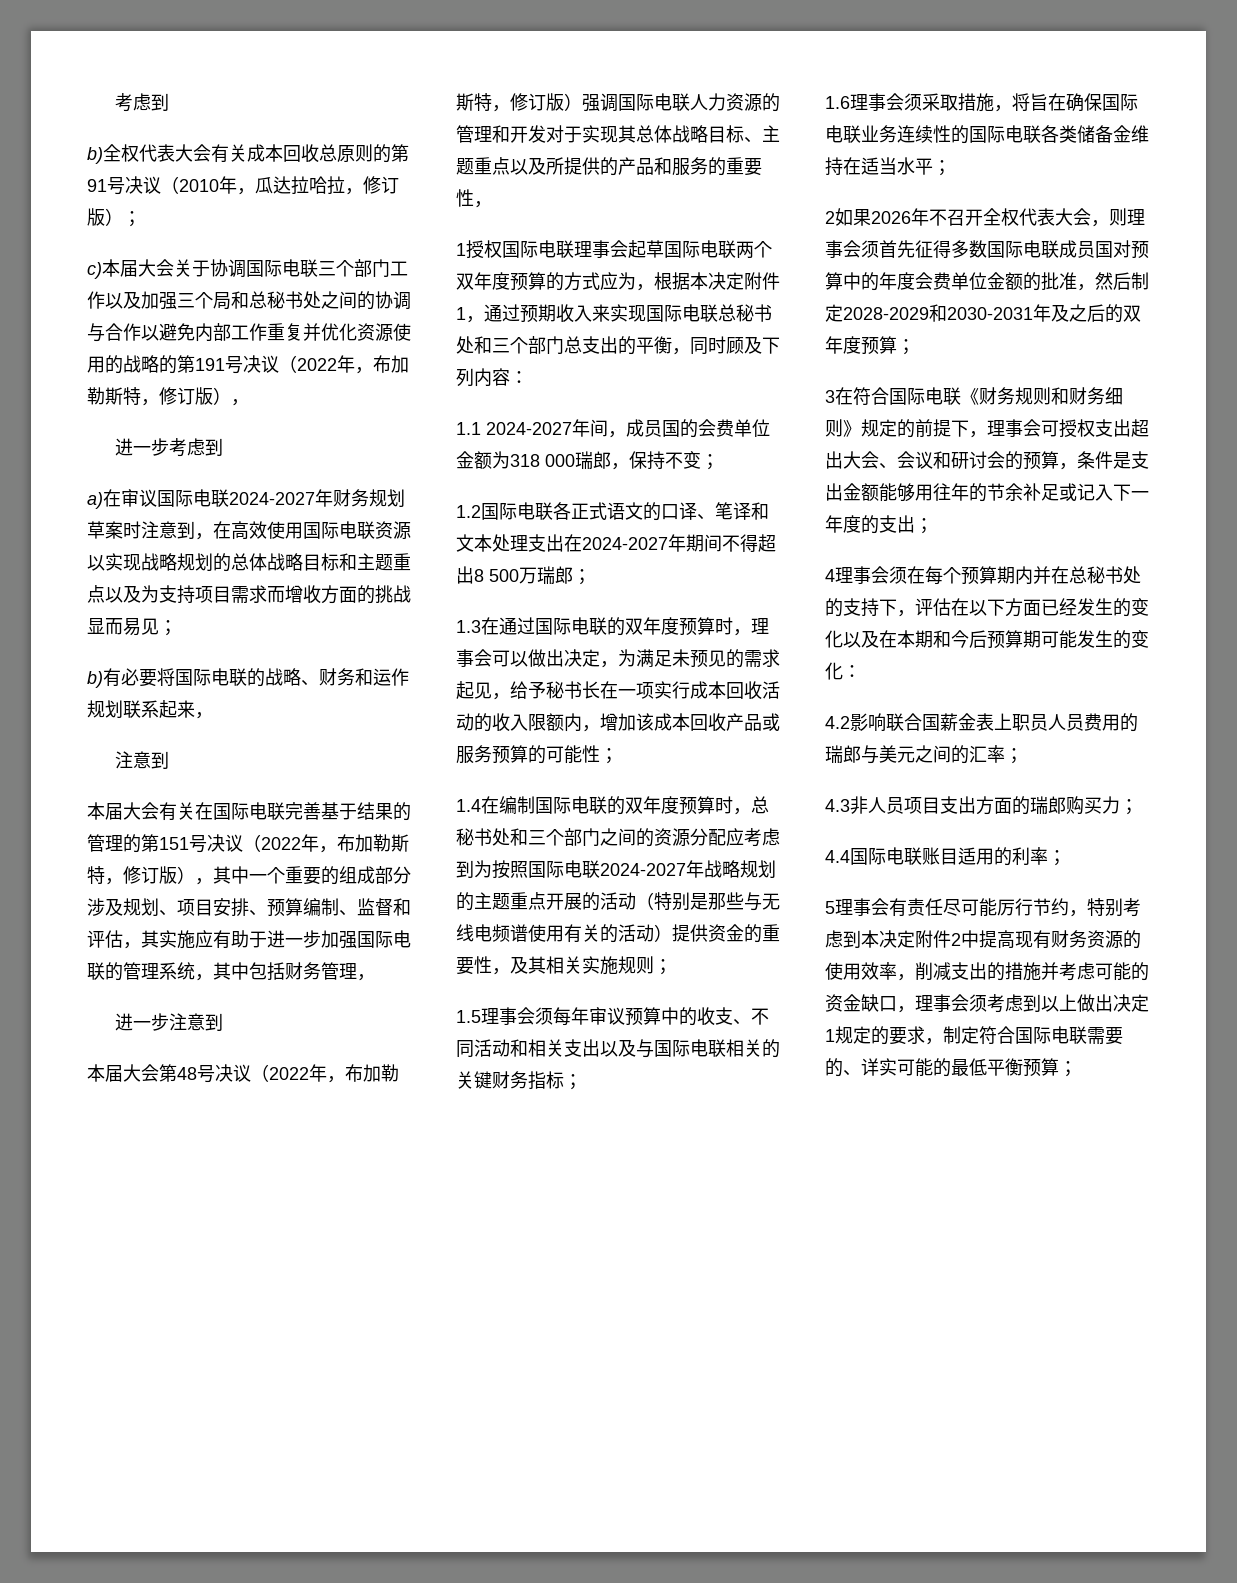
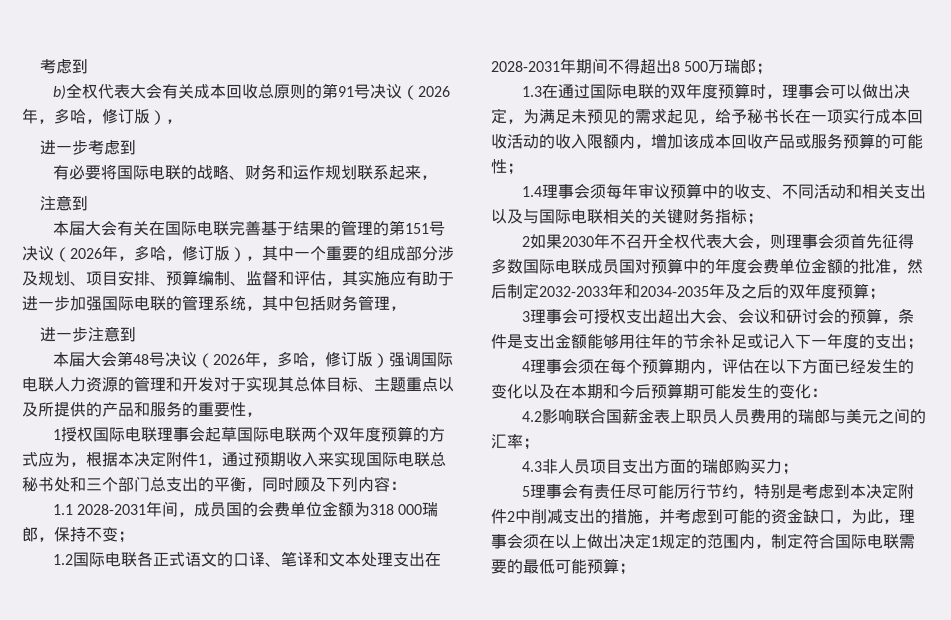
[179,176,399,195] [87,208,141,227] [87,259,408,279] [87,291,411,310] [87,323,411,342] [87,355,409,374] [87,387,141,405] 2010年，瓜达拉哈拉，修订版）； // c)本届大会关于协调国际电联三个部门工作以及加强三个局和总秘书处之间的协调与合作以避免内部工作重复并优化资源使用的战略的第191号决议（2022年，布加勒斯特 -> [417,86,450,97] [22,108,86,124] 2026年，多哈
[87,489,405,509] [87,521,411,540] [87,553,411,572] [87,585,411,604] [87,618,177,636] [87,671,103,688] a)在审议国际电联2024-2027年财务规划草案时注意到，在高效使用国际电联资源以实现战略规划的总体战略目标和主题重点以及为支持项目需求而增收方面的挑战显而易见； // b) -> (136, 147) none
[261,834,409,853] [87,866,105,884] 2022年，布加勒斯特 -> [70,245,166,261] 2026年，多哈
[269,1064,399,1083] [456,93,492,111] 2022年，布加勒斯特 -> [212,351,309,367] 2026年，多哈
[672,125,708,143] 战略 -> (326, 384) none
[486,422,572,435] 2024-2027 -> [77,504,147,515] 2028-2031
[582,537,668,550] 2024-2027 -> [491,61,560,72] 2028-2031
[481,796,769,815] [456,828,780,847] [456,860,776,879] [456,892,780,911] [456,924,780,943] [456,956,672,975] [456,1010,481,1023] 在编制国际电联的双年度预算时，总秘书处和三个部门之间的资源分配应考虑到为按照国际电联2024-2027年战略规划的主题重点开展的活动（特别是那些与无线电频谱使用有关的活动）提供资金的重要性，及其相关实施规则； // 1.5 -> (542, 191) none
[825,93,1138,112] [825,125,1149,144] [825,157,951,176] // 1.6理事会须采取措施，将旨在确保国际电联业务连续性的国际电联各类储备金维持在适当水平； -> (763, 219) none
[871,211,911,224] 2026 -> [561,236,594,247] 2030
[843,304,1033,322] 2028-2029和2030-2031 -> [539,283,709,299] 2032-2033年和2034-2035
[835,387,1123,406] [825,419,987,438] 在符合国际电联《财务规则和财务细则》规定的前提下， -> (530, 316) none
[1033,566,1141,584] [825,598,897,617] 并在总秘书处的支持下 -> (706, 366) none
[825,847,1066,866] // 4.4国际电联账目适用的利率； -> (798, 469) none
(1123, 907) none -> [785,484,802,499] 是
[979,930,1141,949] [825,962,915,981] 提高现有财务资源的使用效率， -> (531, 516) none
[1041,962,1095,981] 并考虑 -> [643,508,723,524] ，并考虑到
[915,994,1041,1013] 理事会须考虑到 -> [851,509,915,524] [491,533,555,549] 为此，理事会须在
[889,1026,925,1045] 要求 -> [707,534,755,549] 范围内
[843,1058,1023,1077] 、详实可能的最低平衡 -> [523,559,587,574] 最低可能

